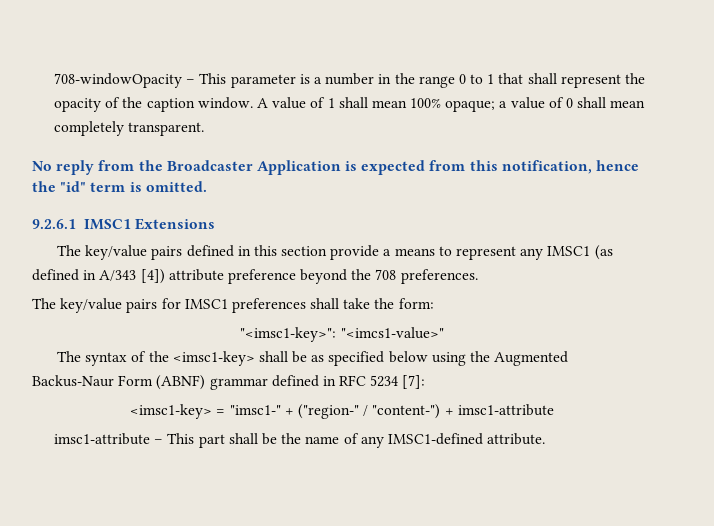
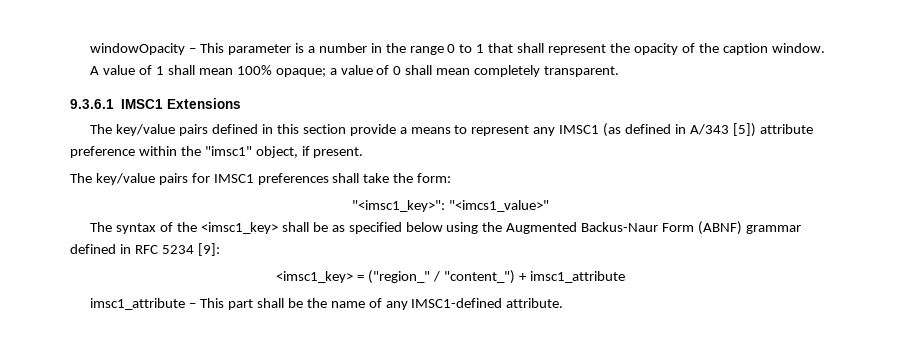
[54,73,183,88] 708-windowOpacity -> [90,43,186,55] windowOpacity
[32,160,640,175] [32,181,207,192] [32,219,76,229] No reply from the Broadcaster Application is expected from this notification, hence the "id" term is omitted. // 9.2.6.1 -> [70,99,114,109] 9.3.6.1
[140,269,165,284] [4]) -> [732,123,756,137] [5])
[300,269,478,284] beyond the 708 preferences. -> [138,146,364,158] within the "imsc1" object, if present.
[240,327,444,342] "<imsc1-key>": "<imcs1-value>" -> [352,200,549,212] "<imsc1_key>": "<imcs1_value>"
[172,351,255,366] <imsc1-key> -> [200,222,278,234] <imsc1_key>
[402,375,426,389] [130,404,554,419] [54,433,151,445] [7]: // <imsc1-key> = "imsc1-" + ("region-" / "content-") + imsc1-attribute // imsc1-attribute -> [197,243,220,256] [276,270,625,284] [90,298,186,310] [9]: // <imsc1_key> = ("region_" / "content_") + imsc1_attribute // imsc1_attribute

